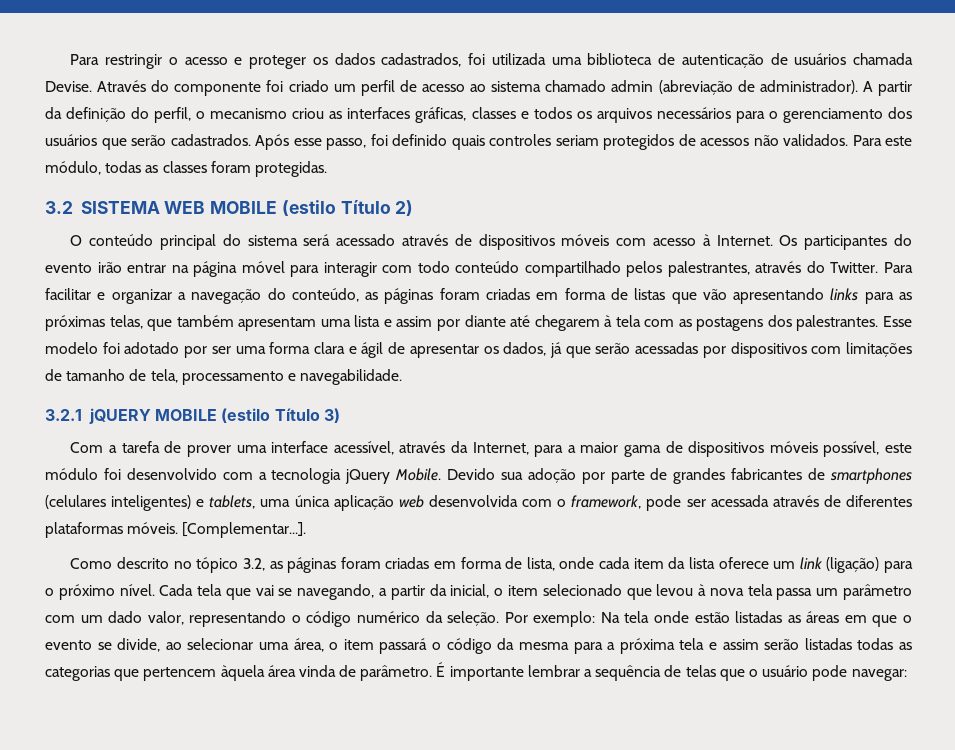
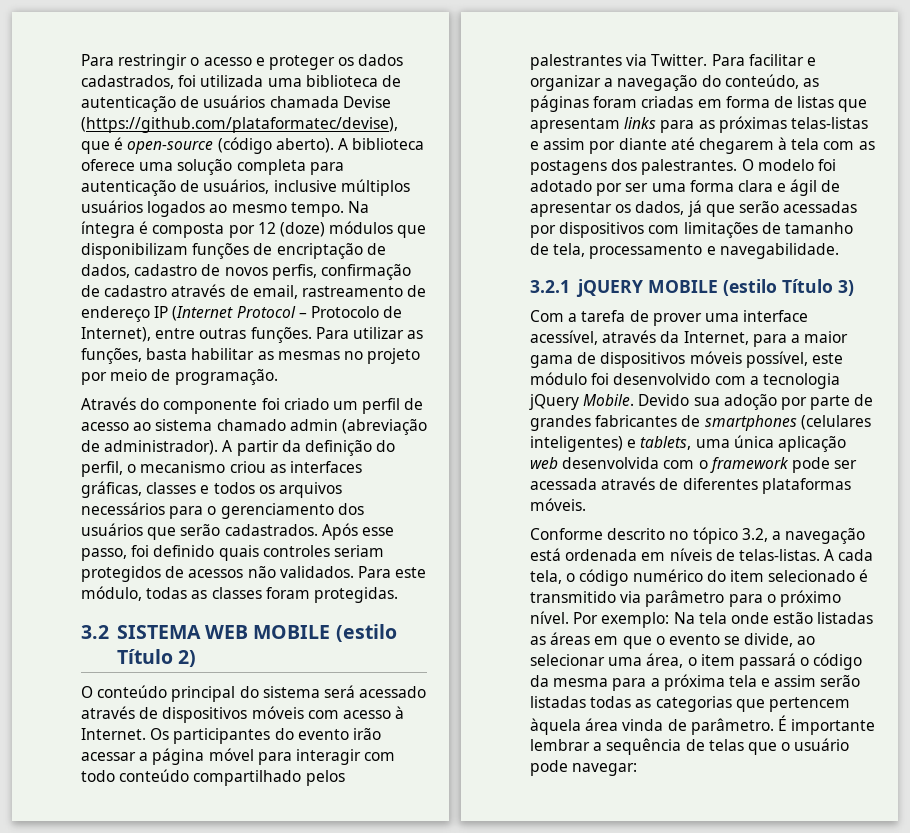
[45,81,92,92] Devise. -> [342,96,391,108] [81,117,398,133] [81,137,425,154] [81,159,344,175] [81,179,410,196] [81,200,369,217] [81,221,427,238] [81,243,386,259] [81,264,411,280] [81,284,427,299] [81,306,403,322] [81,327,424,343] [81,348,421,364] [81,369,278,385] Devise (https://github.com/plataformatec/devise), que é open-source (código aberto). A biblioteca oferece uma solução completa para autenticação de usuários, inclusive múltiplos usuários logados ao mesmo tempo. Na íntegra é composta por 12 (doze) módulos que disponibilizam funções de encriptação de dados, cadastro de novos perfis, confirmação de cadastro através de email, rastreamento de endereço IP (Internet Protocol – Protocolo de Internet), entre outras funções. Para utilizar as funções, basta habilitar as mesmas no projeto por meio de programação. //
[127,263,189,273] entrar na -> [81,752,149,761] acessar a
[667,261,825,277] palestrantes, através do -> [530,54,648,70] palestrantes via
[702,288,825,304] vão apresentando -> [530,118,620,133] apresentam
[109,315,381,331] telas, que também apresentam uma lista -> [790,117,868,129] telas-listas
[882,316,912,327] Esse -> [741,159,754,171] O
[571,495,642,509] framework, -> [709,457,789,473] framework
[182,522,307,538] [70,558,113,569] [Complementar...]. // Como -> [530,528,603,540] // Conforme
[269,557,913,573] [45,584,912,600] [45,611,500,627] as páginas foram criadas em forma de lista, onde cada item da lista oferece um link (ligação) para o próximo nível. Cada tela que vai se navegando, a partir da inicial, o item selecionado que levou à nova tela passa um parâmetro com um dado valor, representando o código numérico da seleção. -> [771,528,866,544] [530,548,874,561] [530,569,869,586] [530,590,841,607] [530,611,569,624] a navegação está ordenada em níveis de telas-listas. A cada tela, o código numérico do item selecionado é transmitido via parâmetro para o próximo nível.

